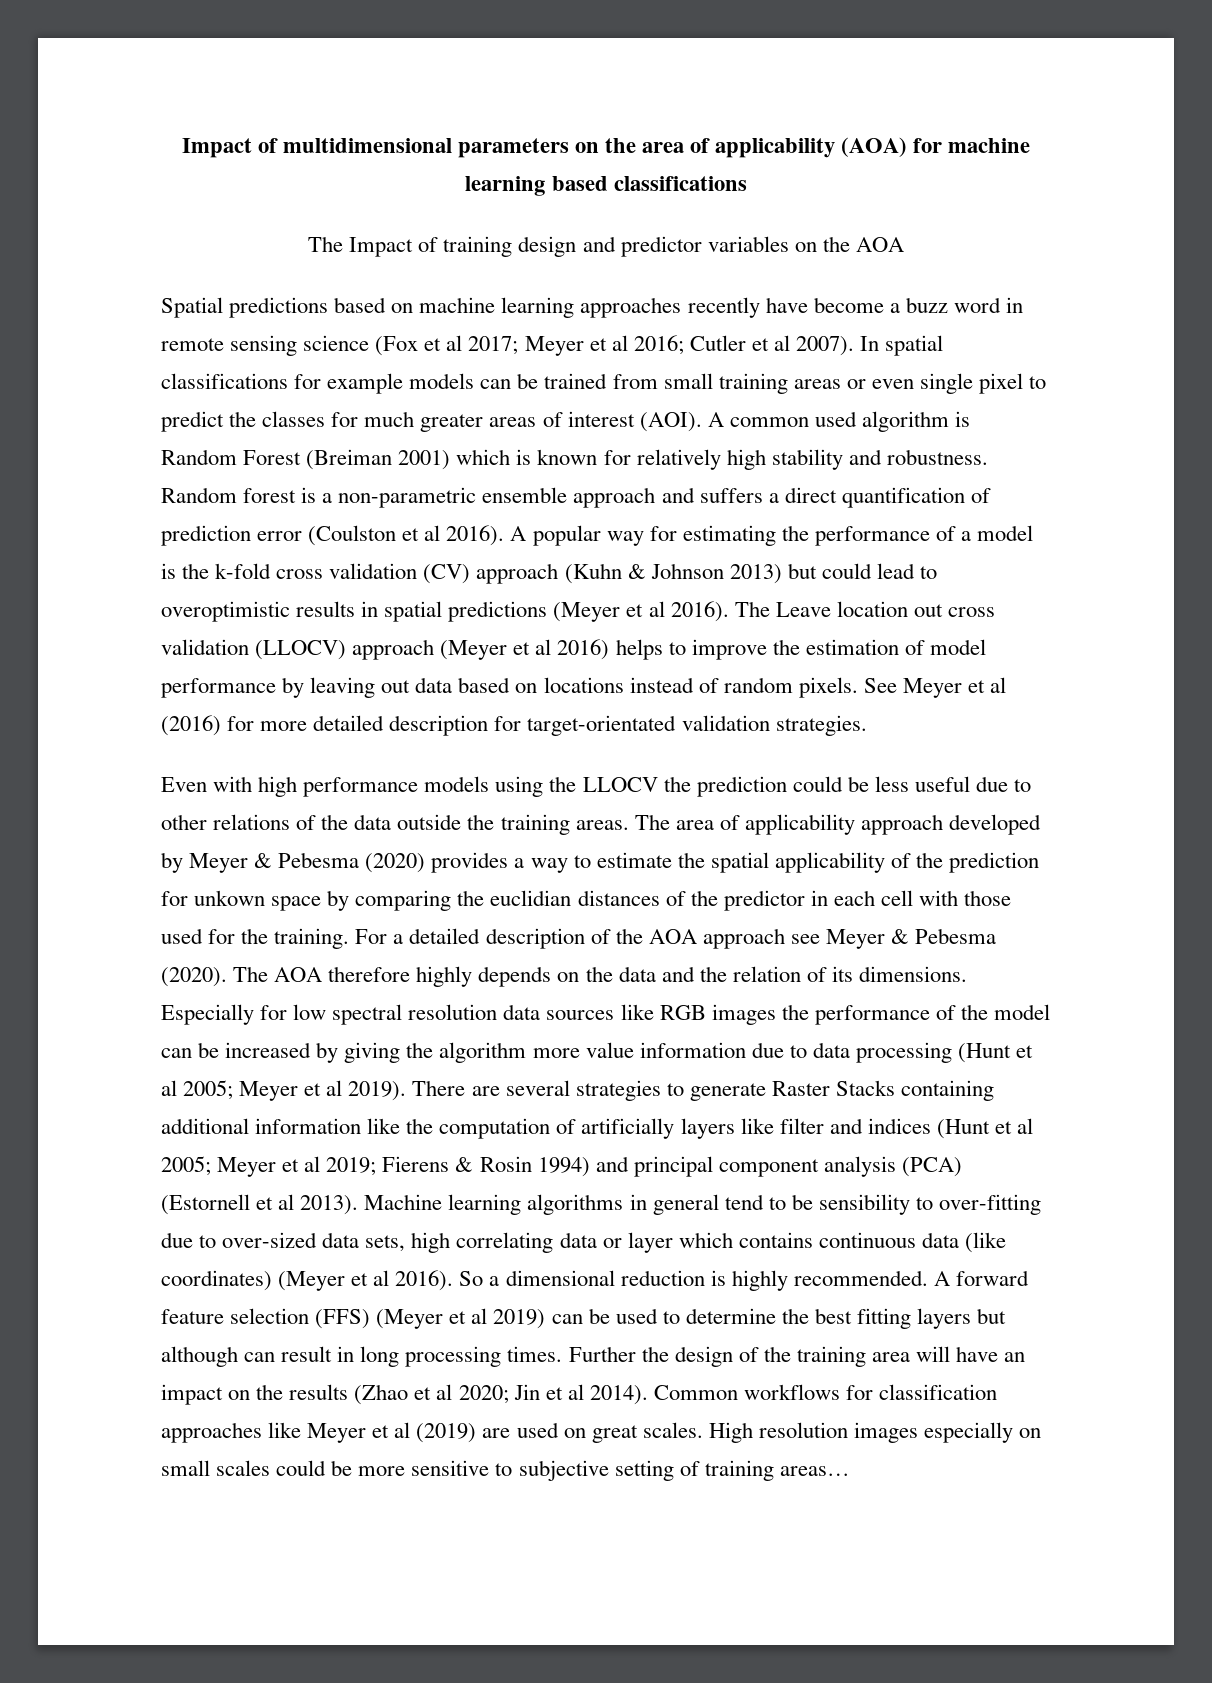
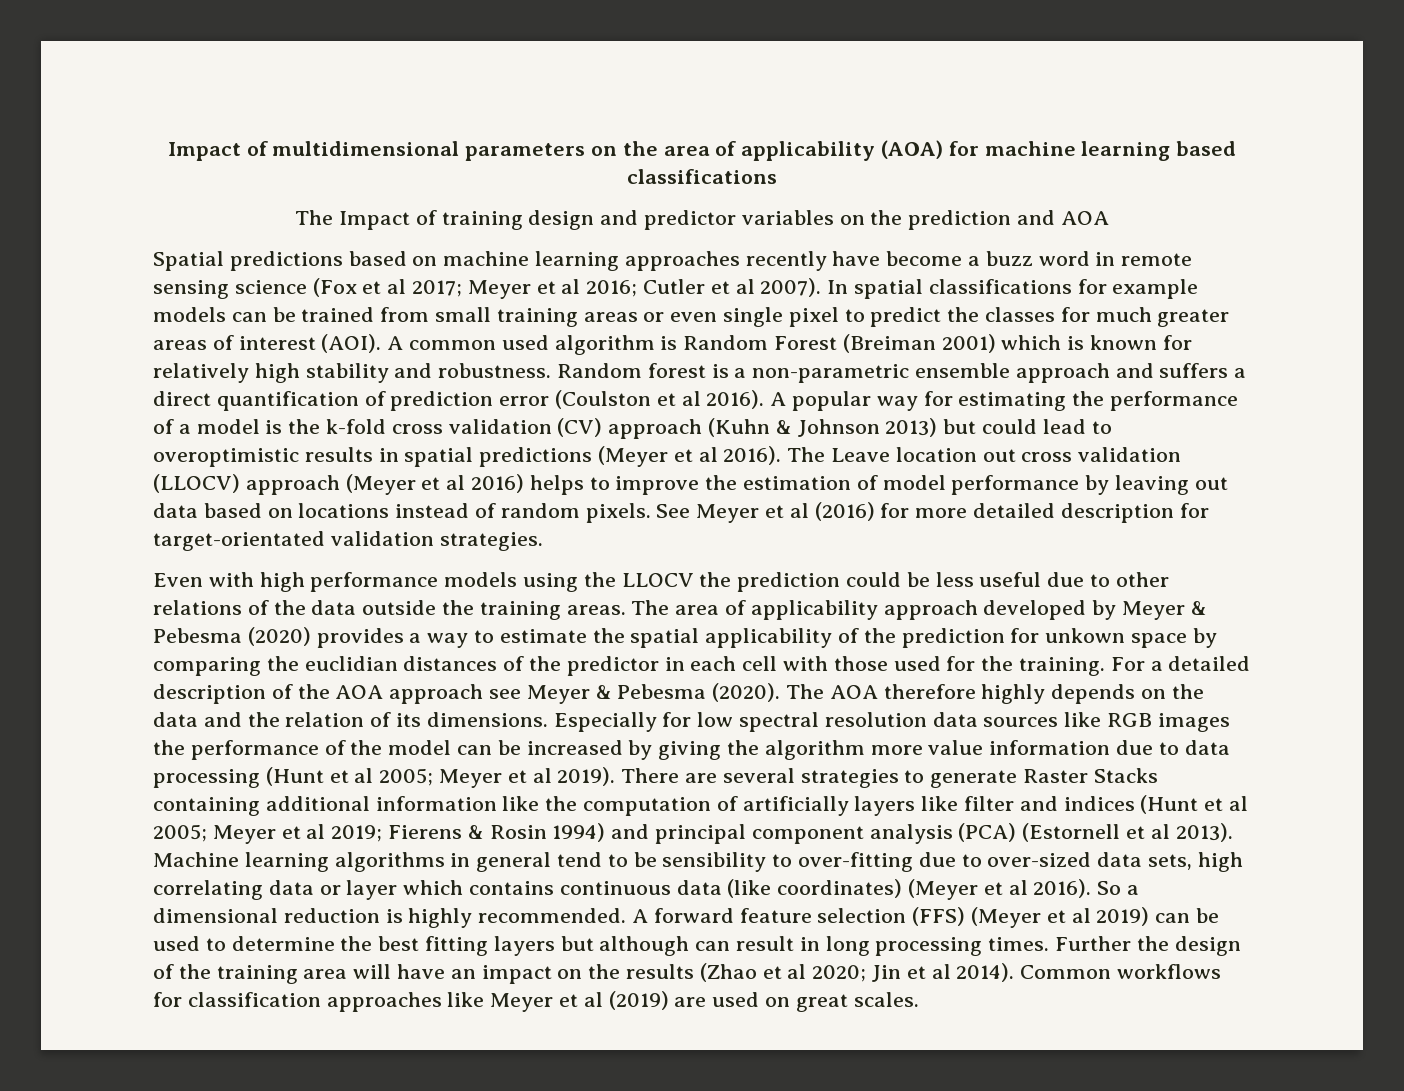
(850, 244) none -> [908,210,1056,230] prediction and
[708,1422,1042,1443] [161,1460,850,1481] High resolution images especially on small scales could be more sensitive to subjective setting of training areas… -> (919, 999) none

